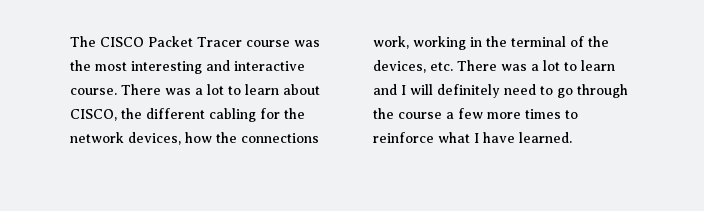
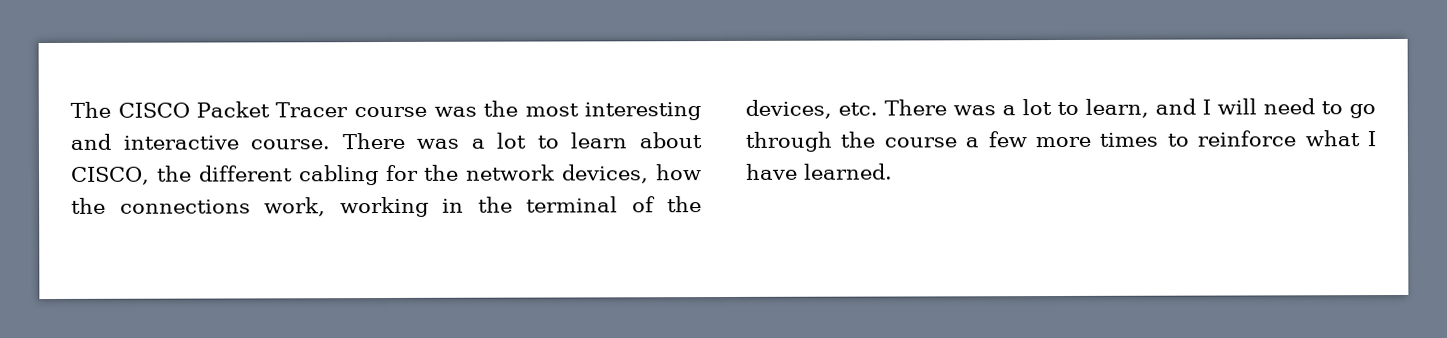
[581,60,615,71] learn -> [1085,98,1149,118] learn,
[437,84,500,98] definitely -> (1257, 106) none

